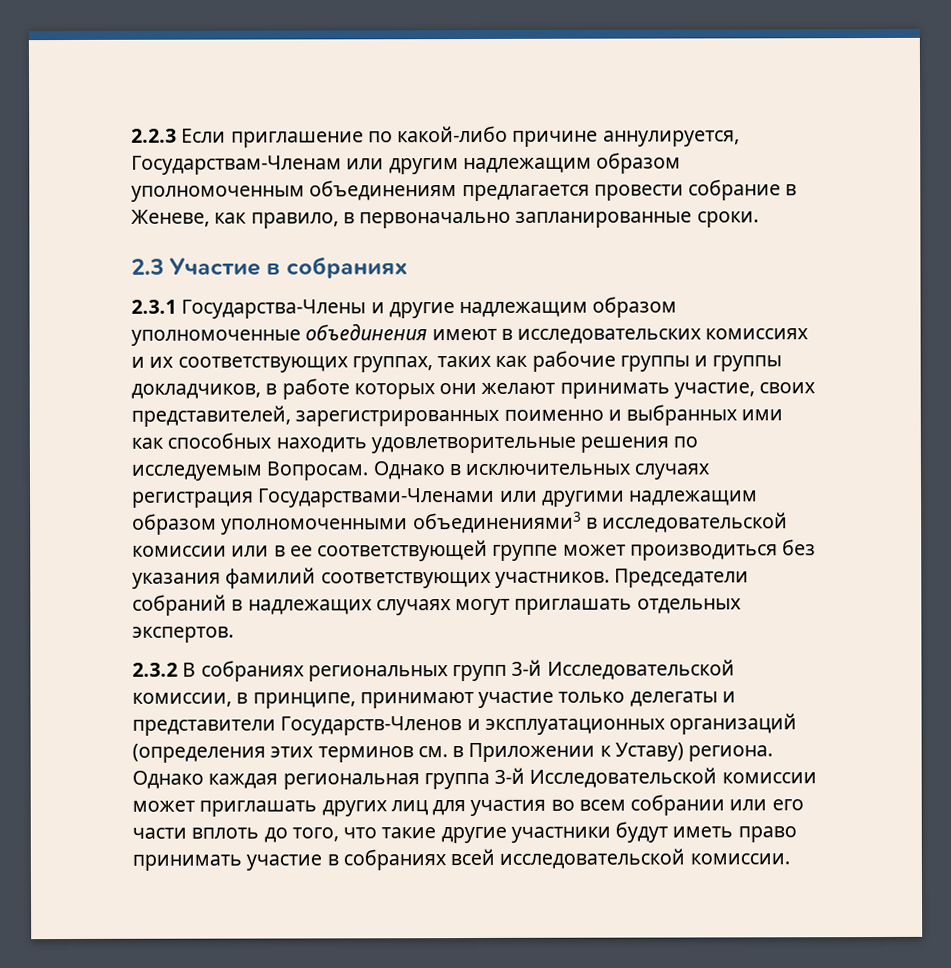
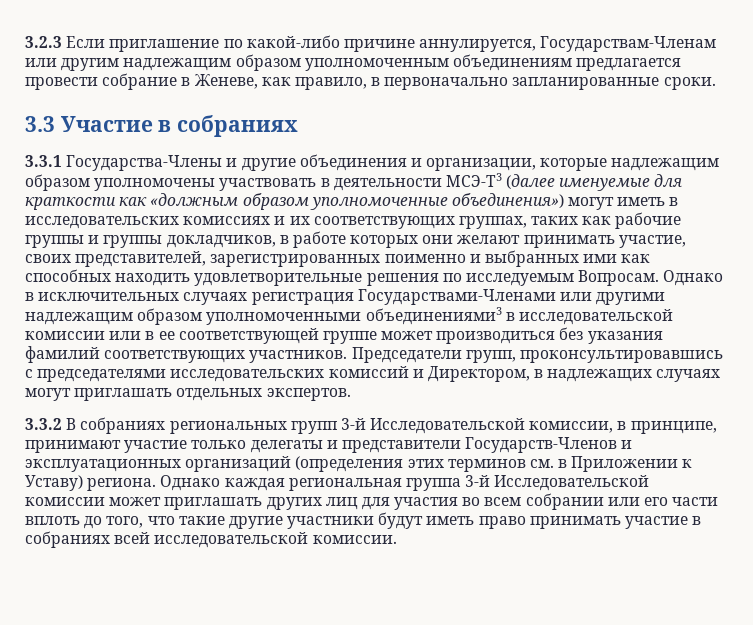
[131,128,177,143] 2.2.3 -> [25,36,62,48] 3.2.3
[131,258,164,275] 2.3 -> [25,116,55,132] 3.3
[131,299,177,314] 2.3.1 -> [25,155,62,167] 3.3.1
[459,296,678,318] [131,323,497,346] надлежащим образом уполномоченные объединения имеют -> [299,154,720,171] [25,173,683,191] [25,193,666,210] объединения и организации, которые надлежащим образом уполномочены участвовать в деятельности МСЭ-Т3 (далее именуемые для краткости как «должным образом уполномоченные объединения») могут иметь
[132,594,227,616] собраний -> [465,350,723,363] [25,366,530,382] групп, проконсультировавшись с председателями исследовательских комиссий и Директором,
[132,662,178,677] 2.3.2 -> [25,418,62,430] 3.3.2

